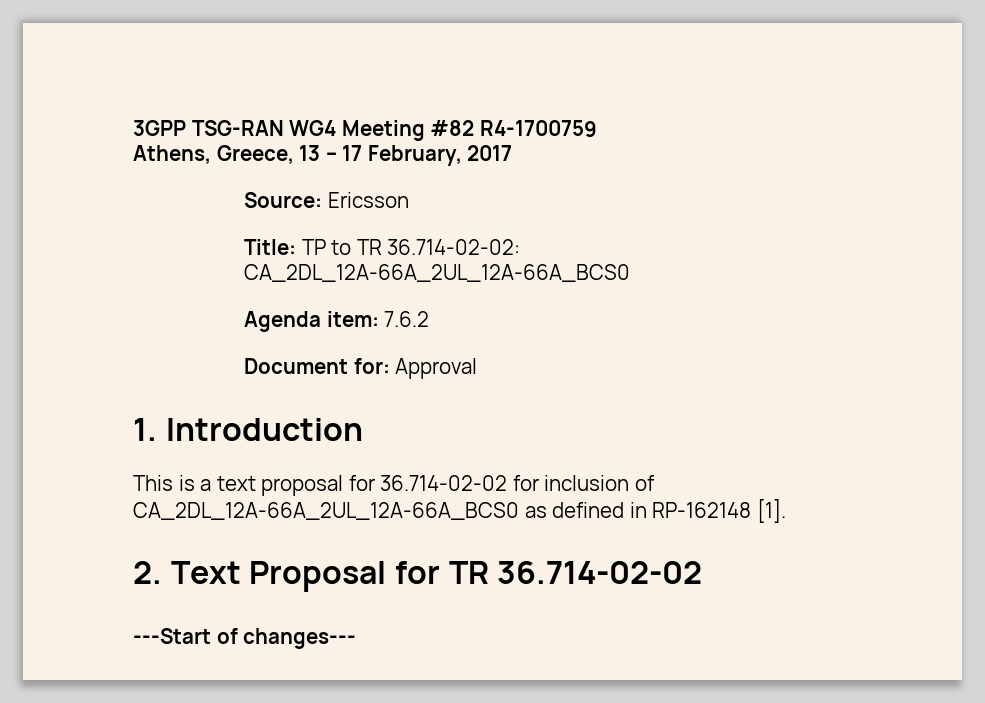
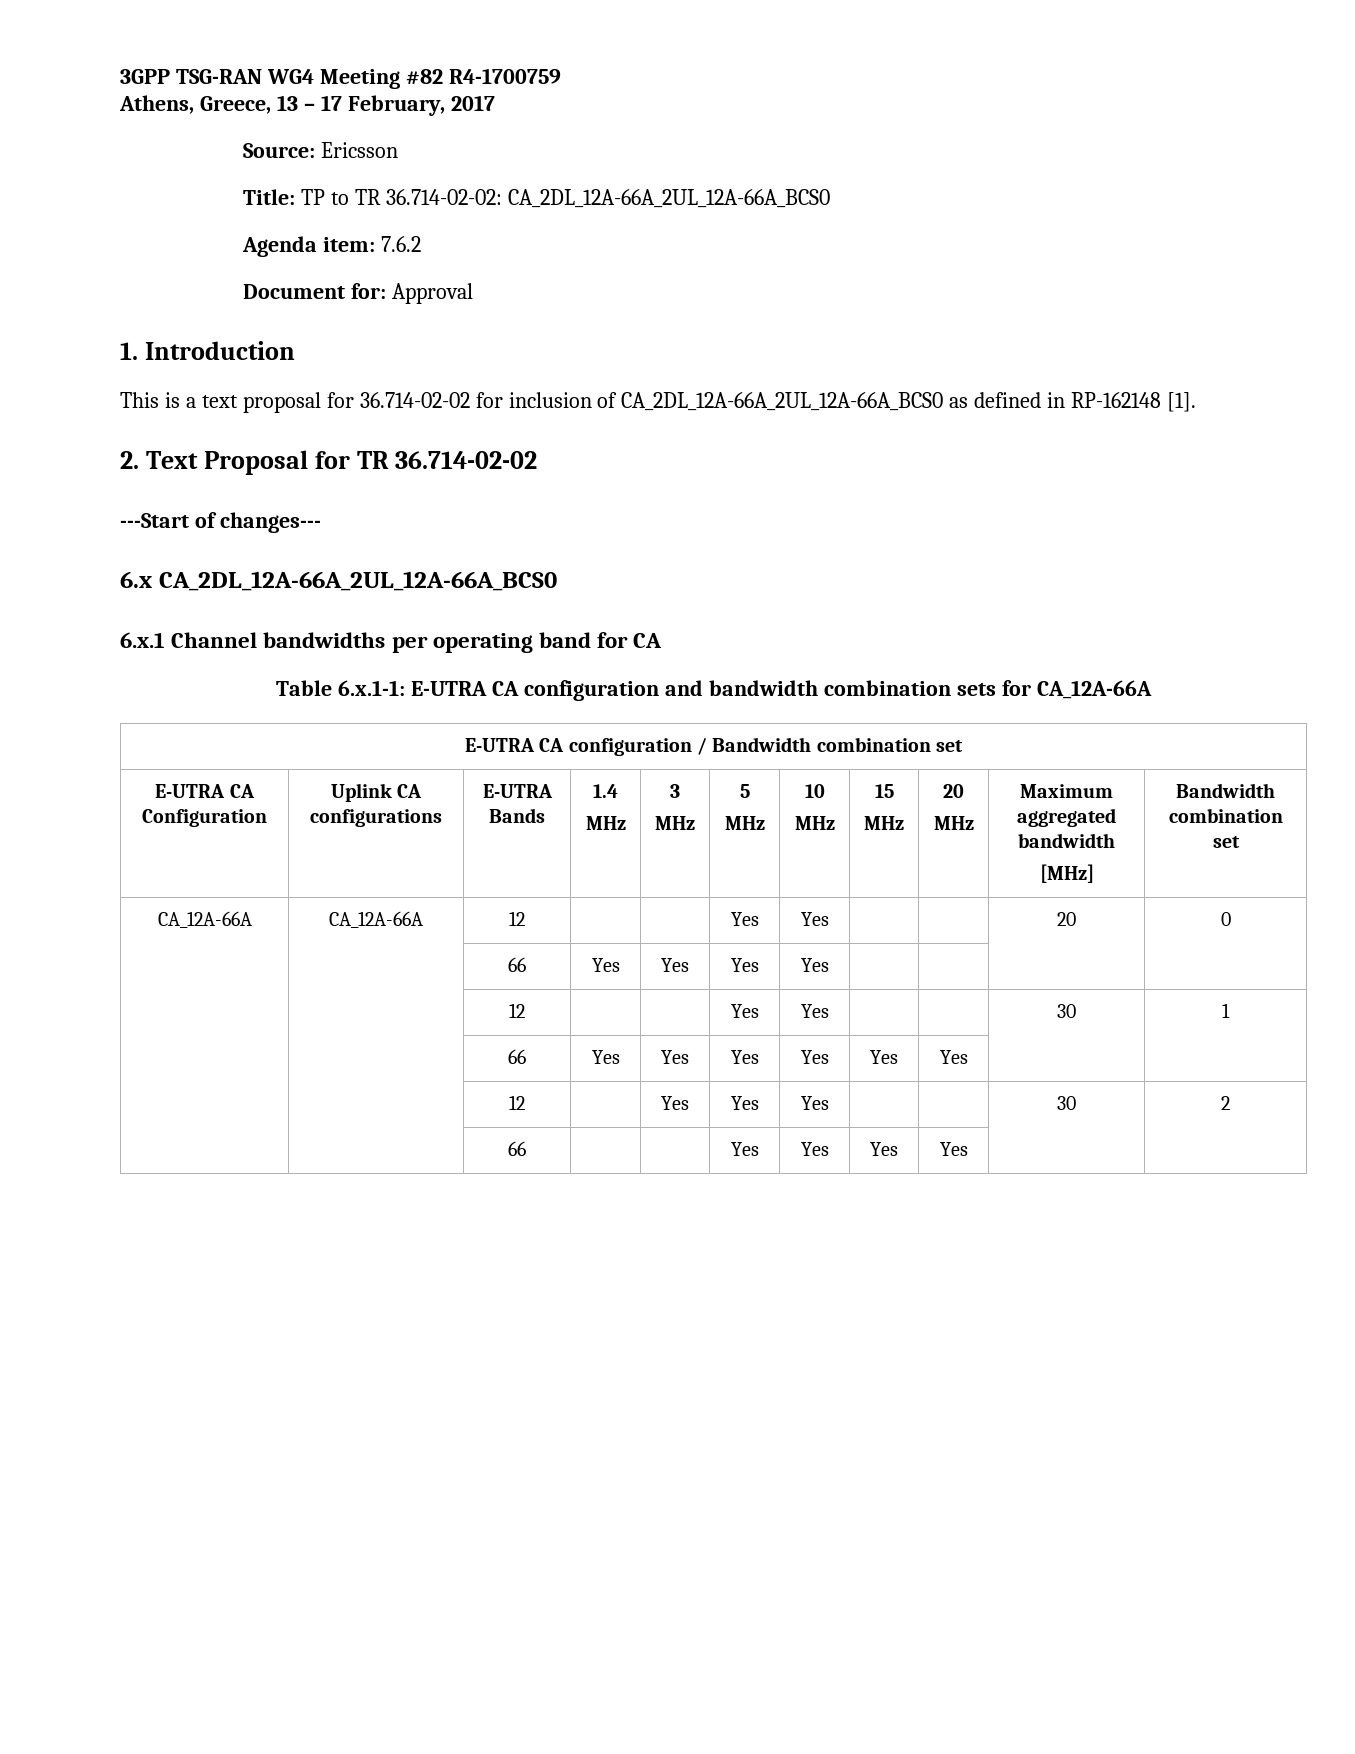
(357, 638) none -> [120,571,557,591] [120,632,663,653] [276,680,1152,701] [464,737,964,756] [155,784,255,798] [142,809,267,827] [330,783,423,802] [310,809,442,827] [482,784,553,798] [489,808,545,823] [593,784,618,798] [585,816,626,830] [670,784,680,798] [655,816,695,830] [739,784,750,798] [724,816,765,830] [804,784,825,798] [794,816,835,830] [874,784,894,798] [864,816,904,830] [943,784,964,798] [933,816,974,830] [1020,784,1113,798] [1017,808,1116,827] [1018,833,1115,848] [1039,864,1094,883] [1176,783,1275,798] [1168,808,1283,823] [1212,836,1240,848] [157,911,252,928] [329,911,423,928] [509,911,525,926] [730,912,759,926] [800,912,829,926] [1057,912,1076,926] [1220,912,1231,926] [508,957,526,972] [591,958,620,972] [661,958,689,972] [730,958,759,972] [800,958,829,972] [509,1003,525,1018] [730,1004,759,1018] [800,1004,829,1018] [1057,1004,1076,1018] [1222,1003,1230,1018] [508,1049,526,1064] [591,1050,620,1064] [661,1050,689,1064] [730,1050,759,1064] [800,1050,829,1064] [870,1050,898,1064] [939,1050,968,1064] [509,1095,525,1110] [661,1096,689,1110] [730,1096,759,1110] [800,1096,829,1110] [1057,1096,1076,1110] [1221,1096,1230,1110] [508,1141,526,1156] [730,1142,759,1156] [800,1142,829,1156] [870,1142,898,1156] [939,1142,968,1156] // 6.x CA_2DL_12A-66A_2UL_12A-66A_BCS0 // 6.x.1 Channel bandwidths per operating band for CA // Table 6.x.1-1: E-UTRA CA configuration and bandwidth combination sets for CA_12A-66A // E-UTRA CA configuration / Bandwidth combination set // E-UTRA CA Configuration | Uplink CA configurations | E-UTRA Bands | 1.4 // MHz | 3 // MHz | 5 // MHz | 10 // MHz | 15 // MHz | 20 // MHz | Maximum aggregated bandwidth // [MHz] | Bandwidth combination set // CA_12A-66A | CA_12A-66A | 12 | | | Yes | Yes | | | 20 | 0 // | | 66 | Yes | Yes | Yes | Yes | | | | // | | 12 | | | Yes | Yes | | | 30 | 1 // | | 66 | Yes | Yes | Yes | Yes | Yes | Yes | | // | | 12 | | Yes | Yes | Yes | | | 30 | 2 // | | 66 | | | Yes | Yes | Yes | Yes | |

